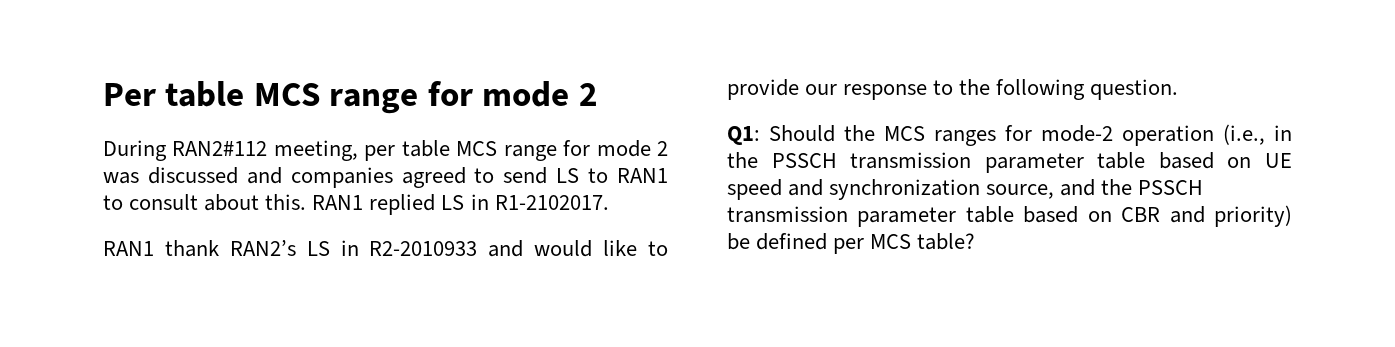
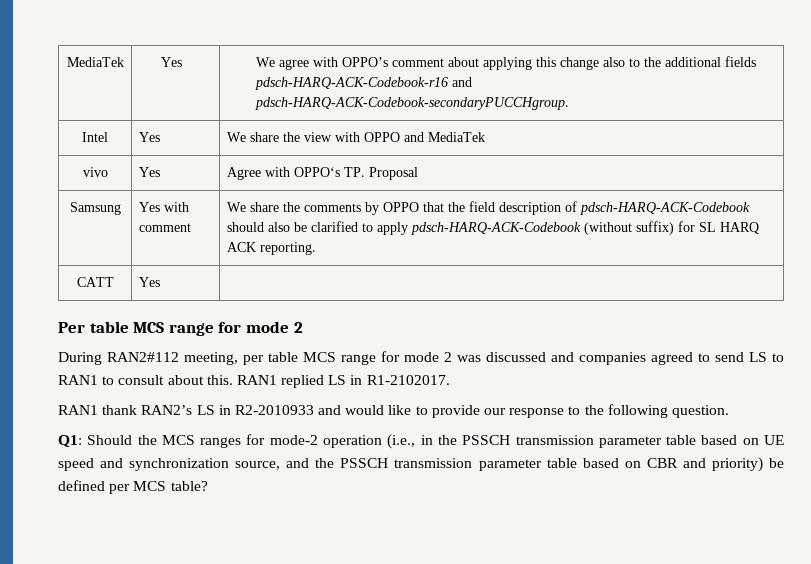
(103, 94) none -> [66,57,124,67] [160,57,182,67] [255,56,756,70] [254,77,472,90] [254,97,569,110] [82,132,108,142] [138,132,160,142] [226,132,485,142] [82,167,108,177] [138,167,160,177] [226,167,418,180] [69,202,121,215] [138,202,189,212] [138,223,191,232] [226,201,750,215] [226,221,759,235] [226,242,316,255] [76,277,114,287] [138,277,160,287] MediaTek | Yes | We agree with OPPO’s comment about applying this change also to the additional fields pdsch-HARQ-ACK-Codebook-r16 and pdsch-HARQ-ACK-Codebook-secondaryPUCCHgroup. // Intel | Yes | We share the view with OPPO and MediaTek // vivo | Yes | Agree with OPPO‘s TP. Proposal // Samsung | Yes with comment | We share the comments by OPPO that the field description of pdsch-HARQ-ACK-Codebook should also be clarified to apply pdsch-HARQ-ACK-Codebook (without suffix) for SL HARQ ACK reporting. // CATT | Yes | //

